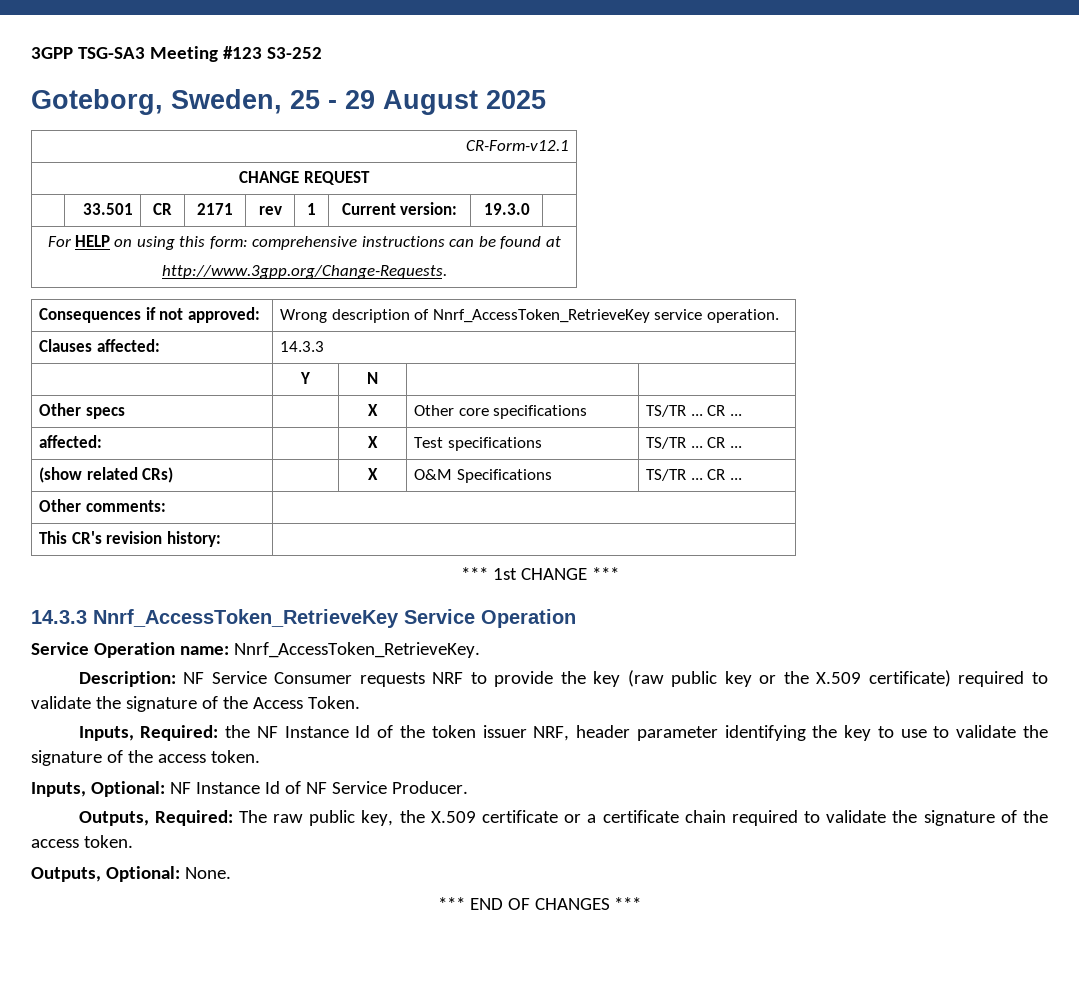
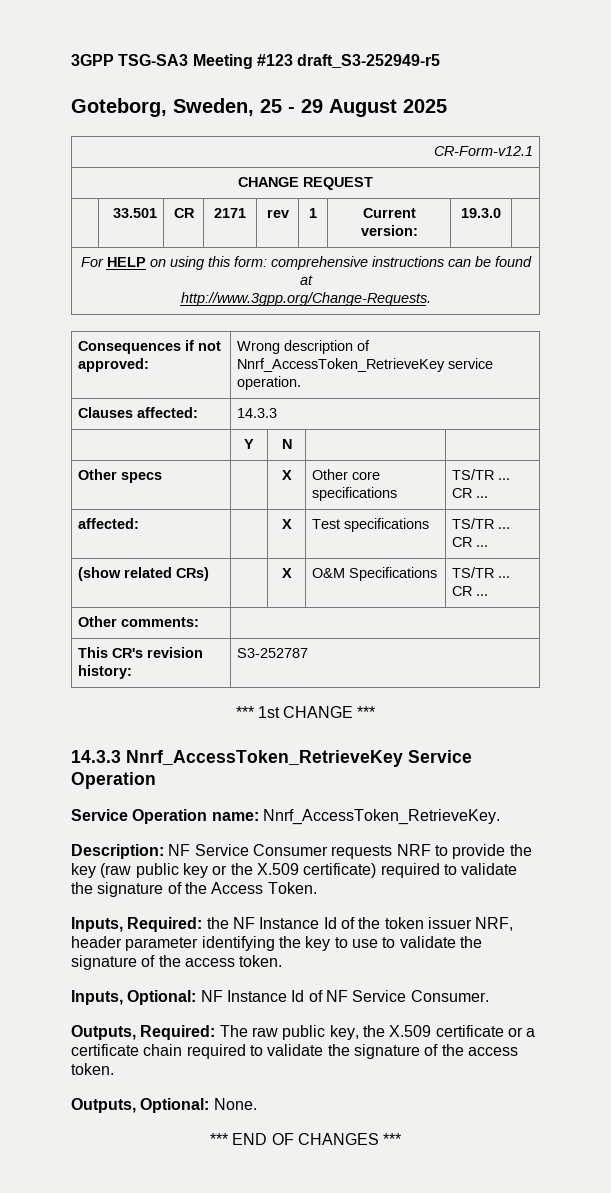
[266,47,322,59] S3-252 -> [297,54,441,68] draft_S3-252949-r5
(221, 539) none -> [237,648,309,658] S3-252787
[391,781,468,794] Producer. -> [410,990,489,1002] Consumer.

